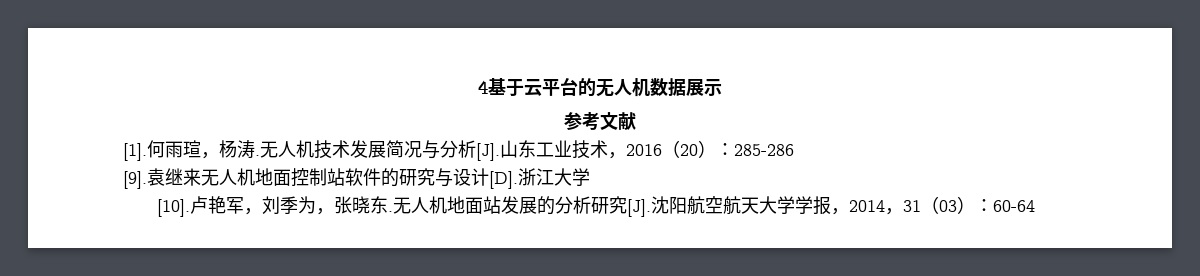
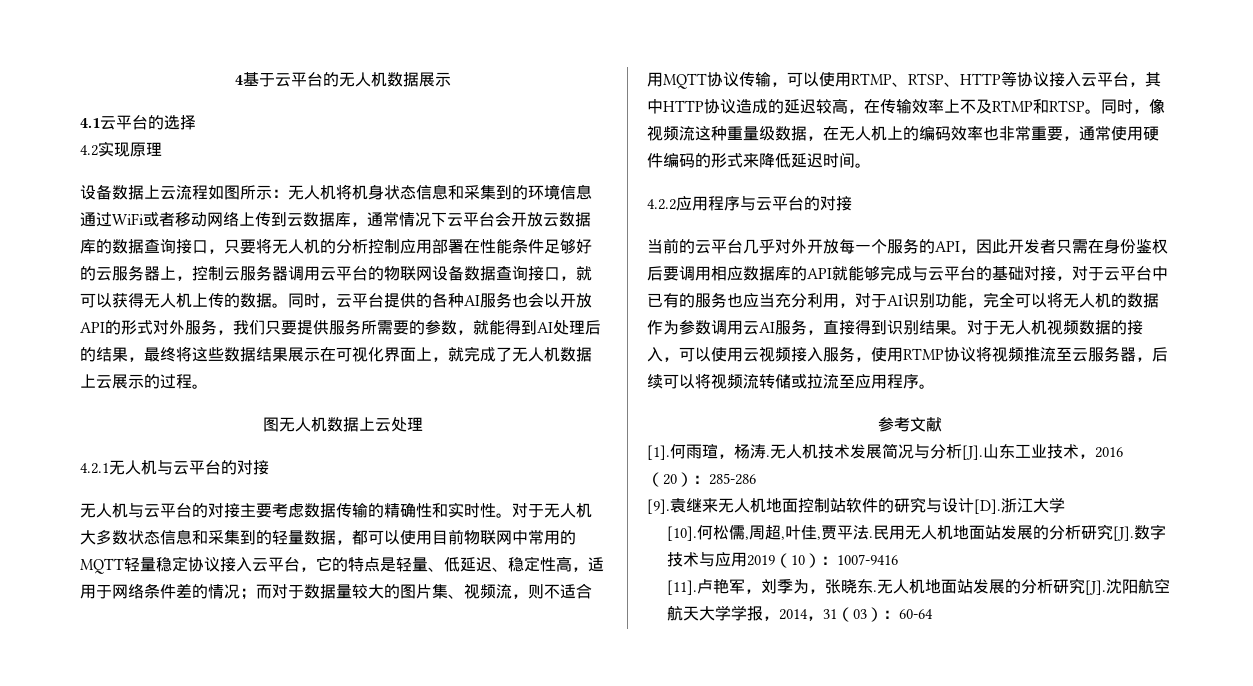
(722, 87) none -> [80,115,196,130] [80,141,162,157] [80,184,592,200] [80,211,591,227] [80,238,592,254] [80,265,592,281] [80,292,592,308] [80,319,601,335] [80,346,592,362] [80,374,208,389] [263,417,423,432] [80,460,269,475] [80,502,592,518] [80,529,576,545] [80,556,604,574] [80,583,592,600] [647,71,1161,89] [647,98,1165,114] [647,125,1159,141] [647,152,871,168] [647,196,852,211] [647,238,1168,254] [647,265,1168,281] [647,292,1159,308] [647,319,1143,335] [647,346,1168,362] [647,373,935,389] // 4.1云平台的选择 // 4.2实现原理 // 设备数据上云流程如图所示：无人机将机身状态信息和采集到的环境信息通过WiFi或者移动网络上传到云数据库，通常情况下云平台会开放云数据库的数据查询接口，只要将无人机的分析控制应用部署在性能条件足够好的云服务器上，控制云服务器调用云平台的物联网设备数据查询接口，就可以获得无人机上传的数据。同时，云平台提供的各种AI服务也会以开放API的形式对外服务，我们只要提供服务所需要的参数，就能得到AI处理后的结果，最终将这些数据结果展示在可视化界面上，就完成了无人机数据上云展示的过程。 // 图无人机数据上云处理 // 4.2.1无人机与云平台的对接 // 无人机与云平台的对接主要考虑数据传输的精确性和实时性。对于无人机大多数状态信息和采集到的轻量数据，都可以使用目前物联网中常用的MQTT轻量稳定协议接入云平台，它的特点是轻量、低延迟、稳定性高，适用于网络条件差的情况；而对于数据量较大的图片集、视频流，则不适合用MQTT协议传输，可以使用RTMP、RTSP、HTTP等协议接入云平台，其中HTTP协议造成的延迟较高，在传输效率上不及RTMP和RTSP。同时，像视频流这种重量级数据，在无人机上的编码效率也非常重要，通常使用硬件编码的形式来降低延迟时间。 // 4.2.2应用程序与云平台的对接 // 当前的云平台几乎对外开放每一个服务的API，因此开发者只需在身份鉴权后要调用相应数据库的API就能够完成与云平台的基础对接，对于云平台中已有的服务也应当充分利用，对于AI识别功能，完全可以将无人机的数据作为参数调用云AI服务，直接得到识别结果。对于无人机视频数据的接入，可以使用云视频接入服务，使用RTMP协议将视频推流至云服务器，后续可以将视频流转储或拉流至应用程序。
(191, 208) none -> [696,524,1166,541] [666,552,898,568] [666,580,697,595] 何松儒,周超,叶佳,贾平法.民用无人机地面站发展的分析研究[J].数字技术与应用2019（10）：1007-9416 // [11].

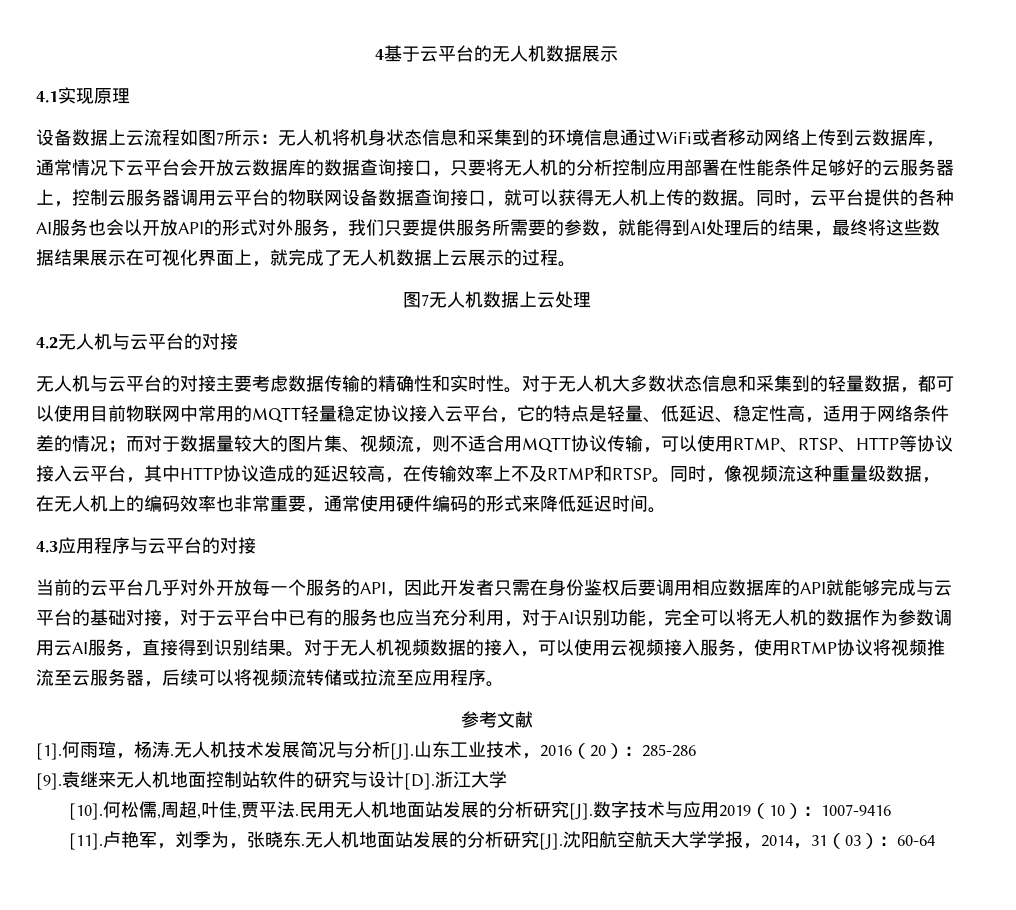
[100,115,196,130] [80,145,98,156] 云平台的选择 // 4.2 -> (58, 97) none
(240, 192) none -> [216,132,224,144] 7
(279, 424) none -> [420,294,429,306] 7
[80,463,109,474] 4.2.1 -> [36,337,58,349] 4.2
[647,199,676,210] 4.2.2 -> [36,541,58,553] 4.3

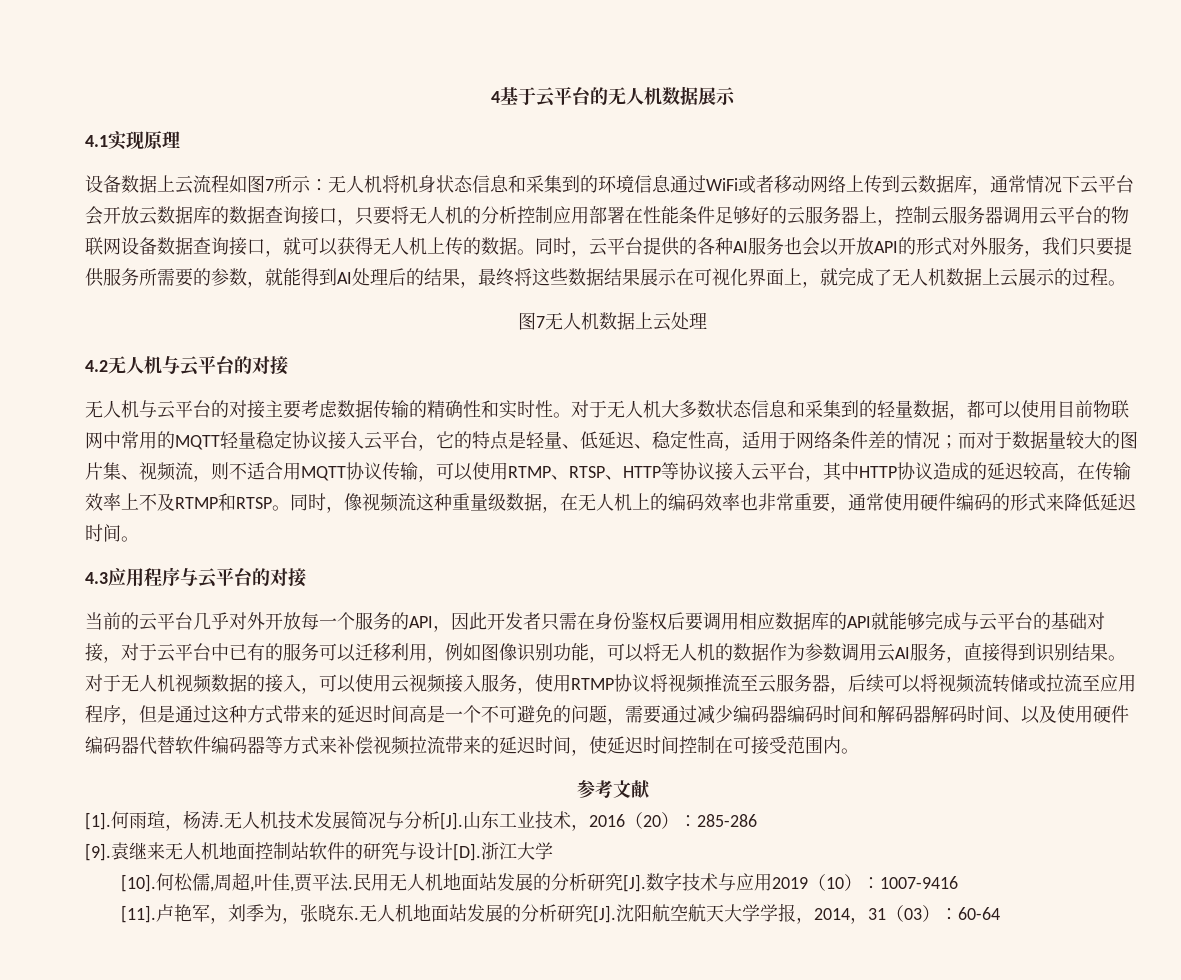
[378,609,574,627] 也应当充分利用，对于AI -> [319,643,517,663] 可以迁移利用，例如图像
[664,609,700,626] 完全 -> (607, 659) none
(486, 677) none -> [121,705,1129,725] [85,736,841,756] ，但是通过这种方式带来的延迟时间高是一个不可避免的问题，需要通过减少编码器编码时间和解码器解码时间、以及使用硬件编码器代替软件编码器等方式来补偿视频拉流带来的延迟时间，使延迟时间控制在可接受范围内

